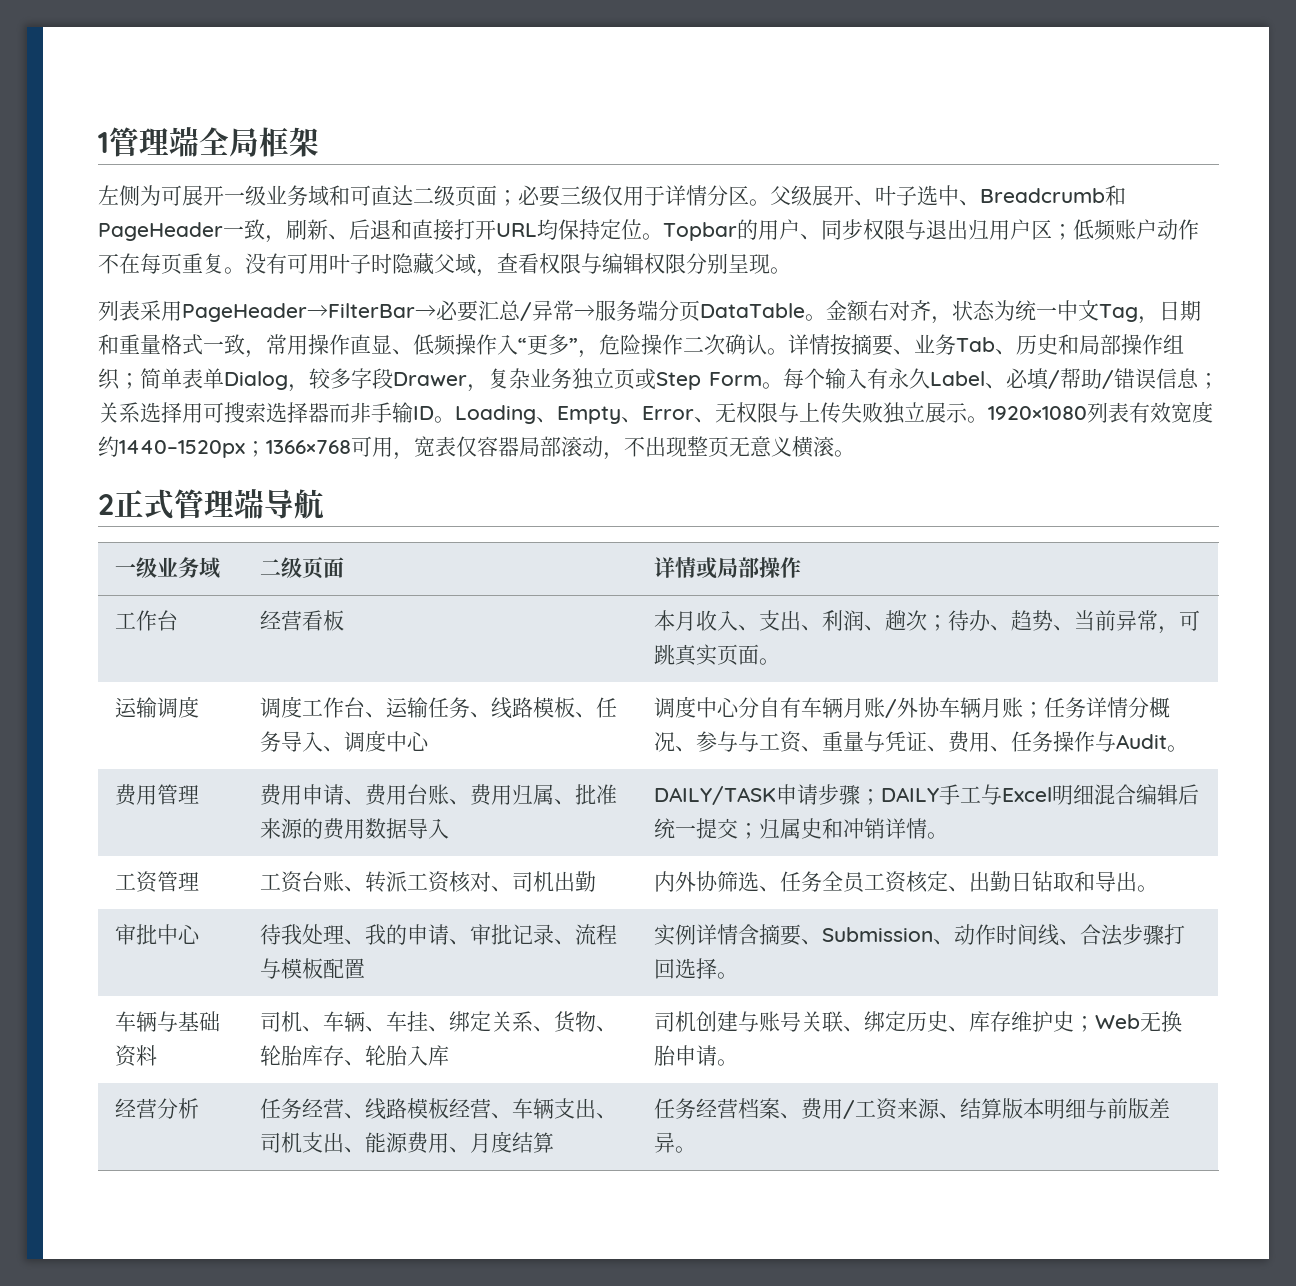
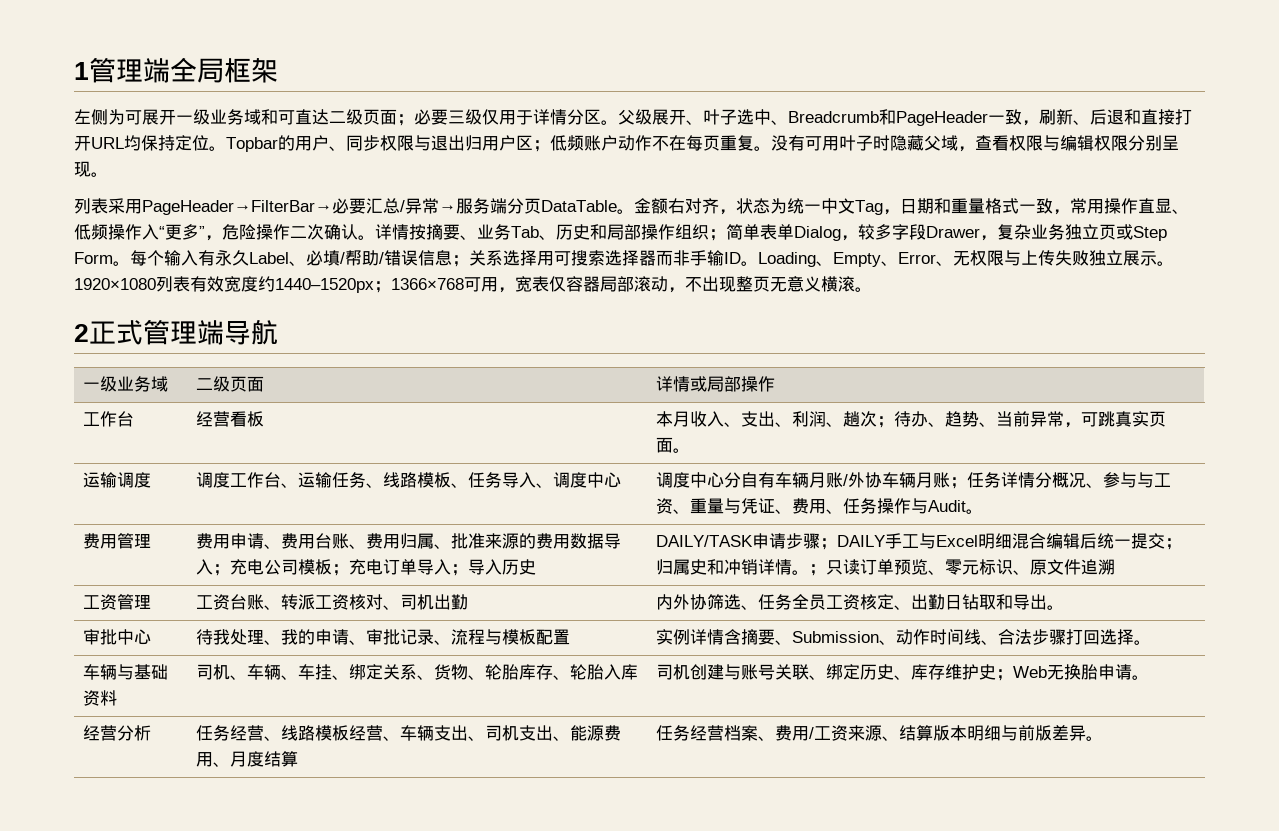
(449, 828) none -> [213,559,537,576] ；充电公司模板；充电订单导入；导入历史
(948, 835) none -> [809,559,1116,576] ；只读订单预览、零元标识、原文件追溯

